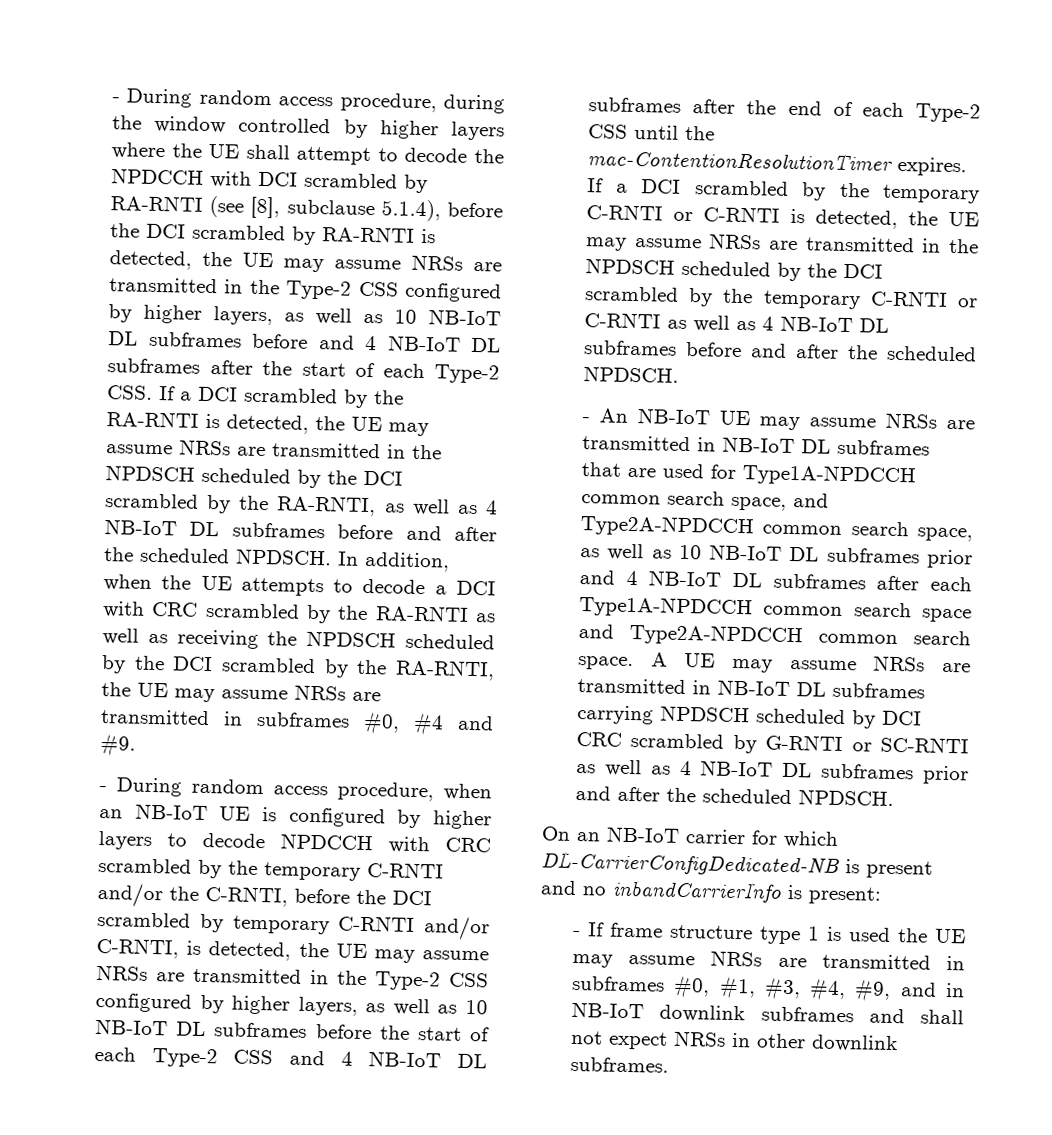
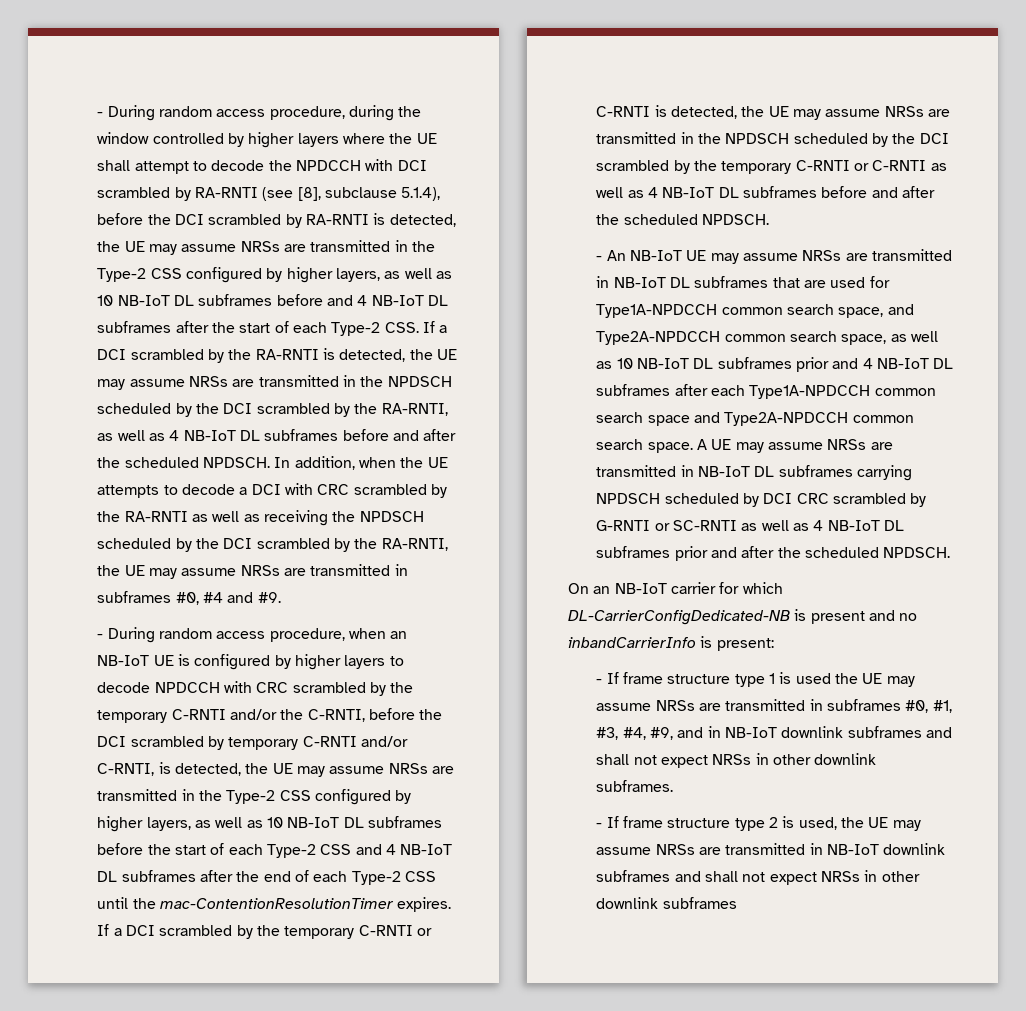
(670, 1064) none -> [596,816,921,831] [596,843,946,855] [596,870,920,885] [596,897,737,909] // - If frame structure type 2 is used, the UE may assume NRSs are transmitted in NB-IoT downlink subframes and shall not expect NRSs in other downlink subframes

